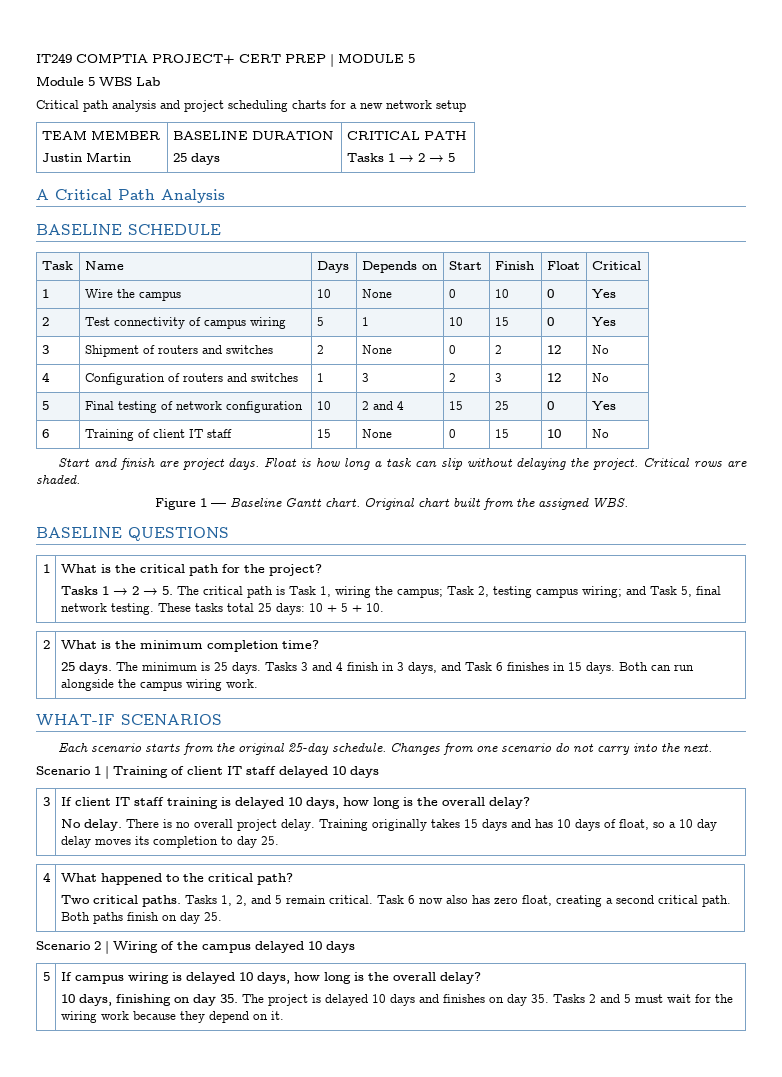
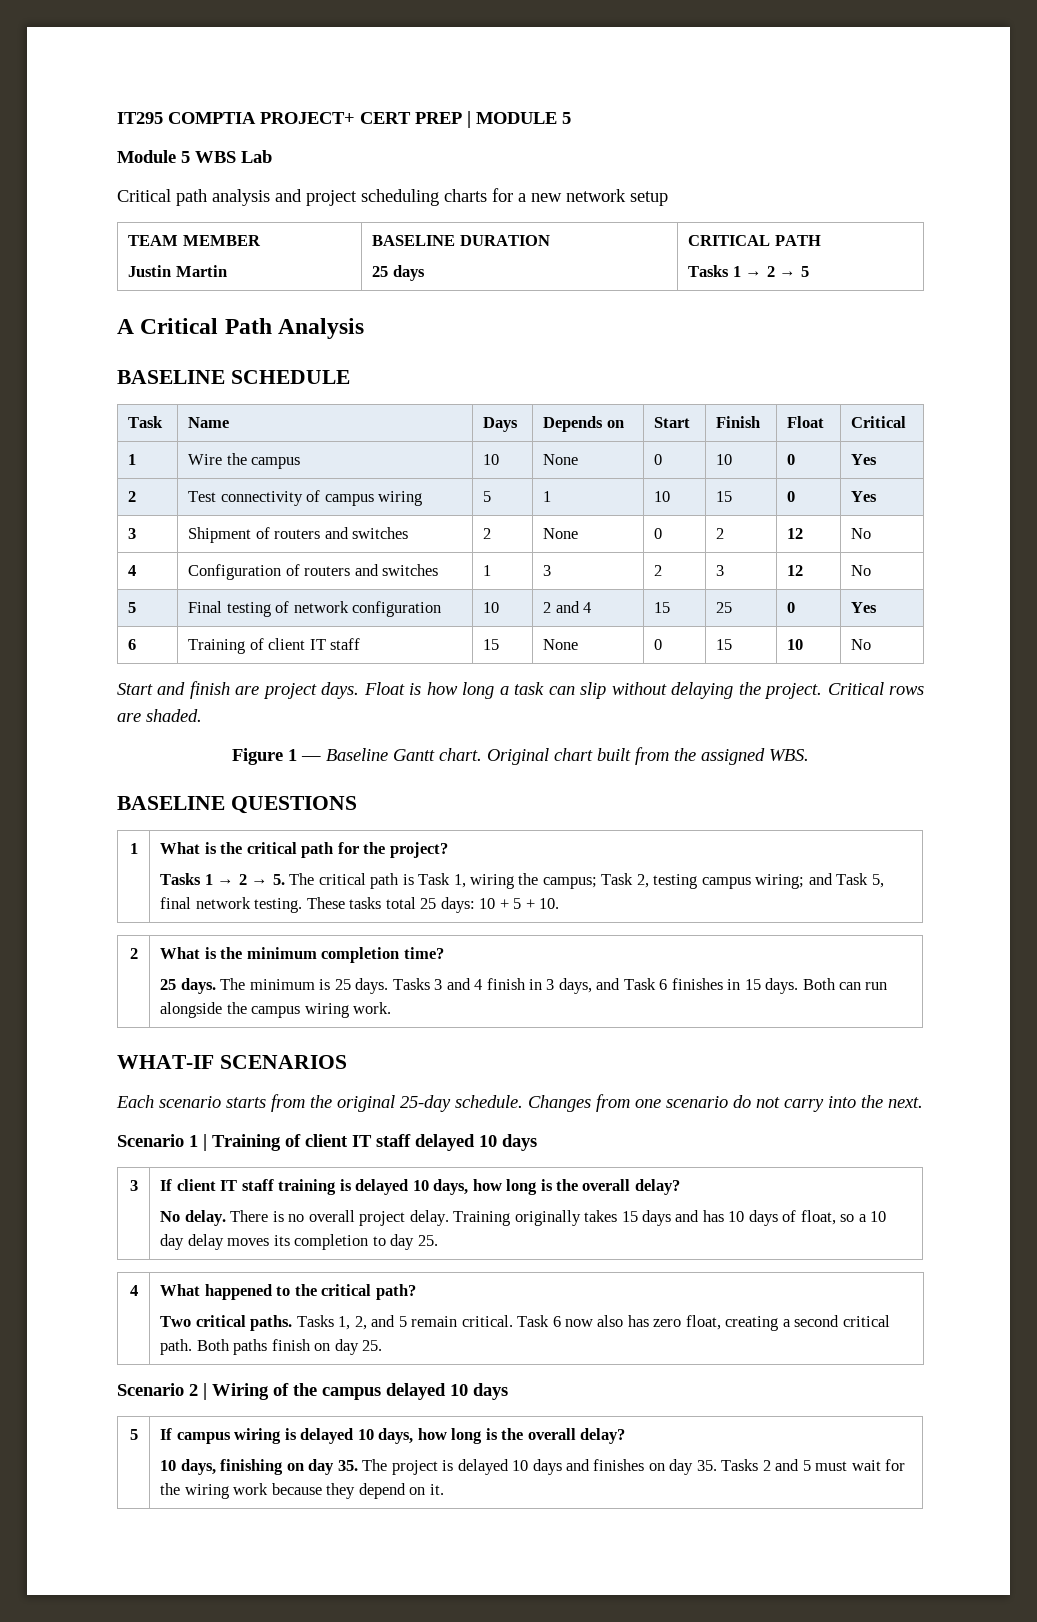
[36,53,72,63] IT249 -> [117,112,163,124] IT295

